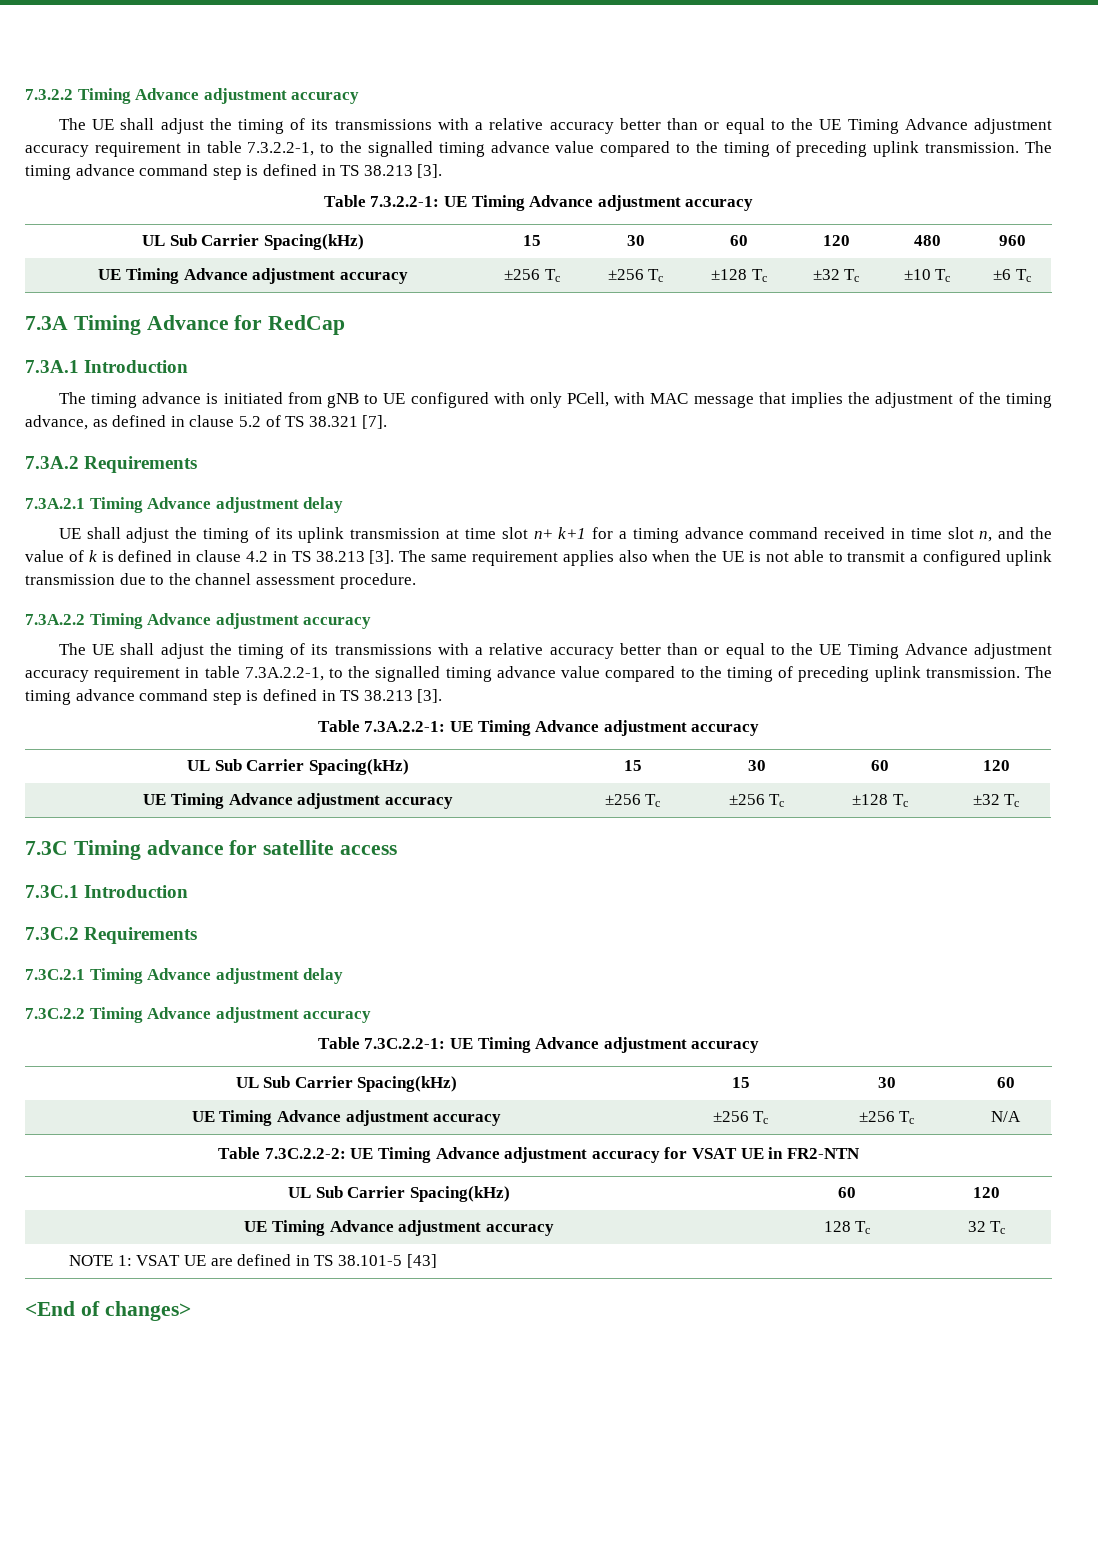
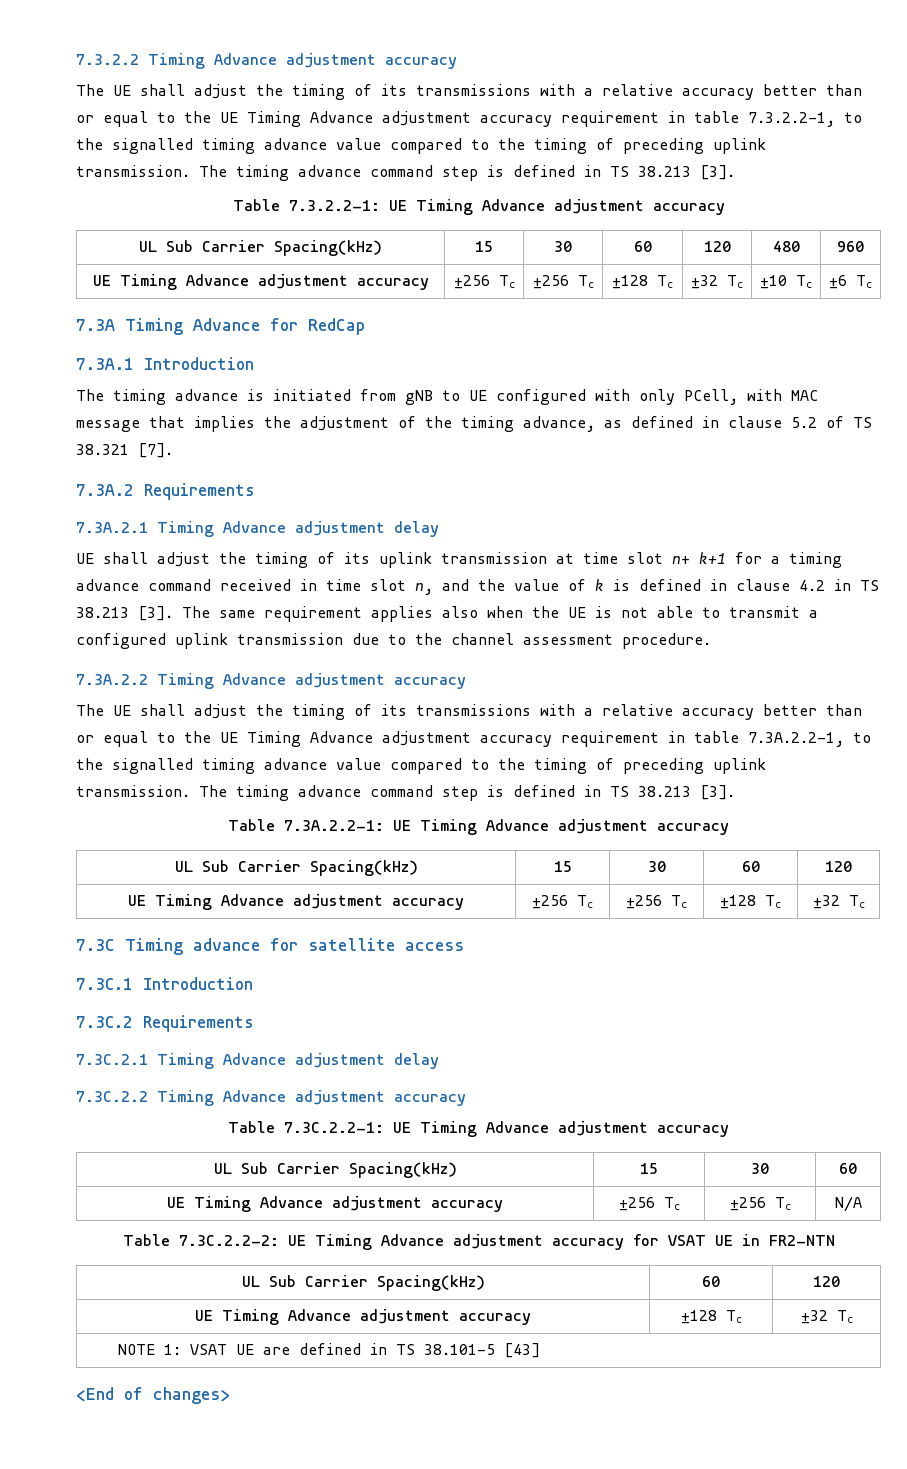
[823,1221,871,1234] [967,1221,986,1232] 128 Tc | 32 -> [680,1310,742,1324] [800,1310,828,1324] ±128 Tc | ±32

